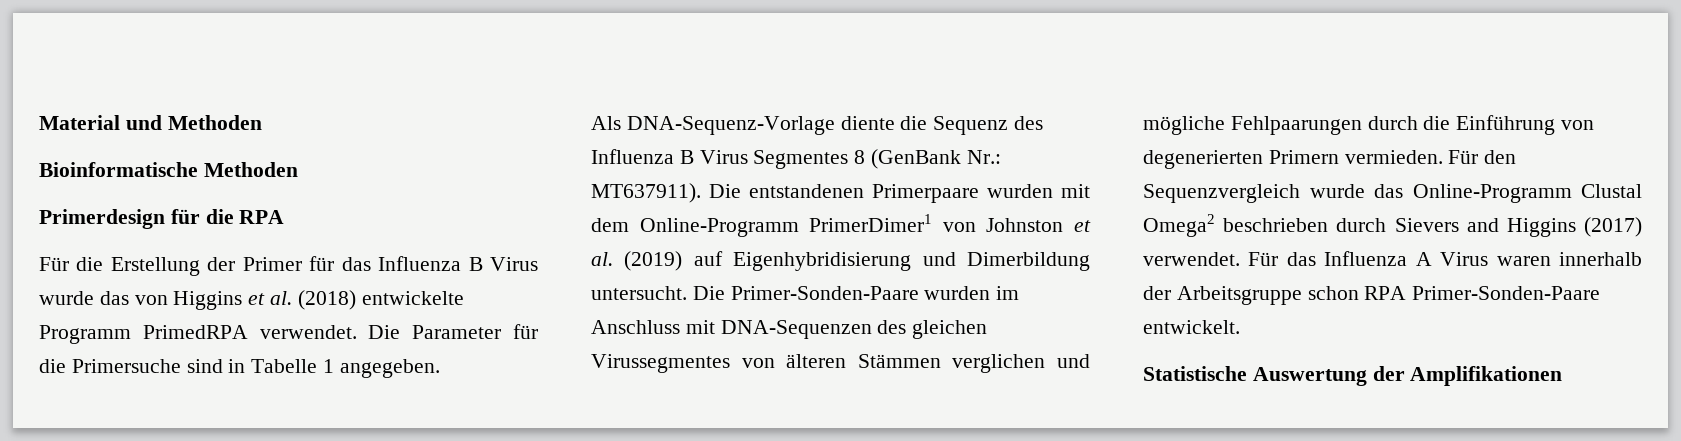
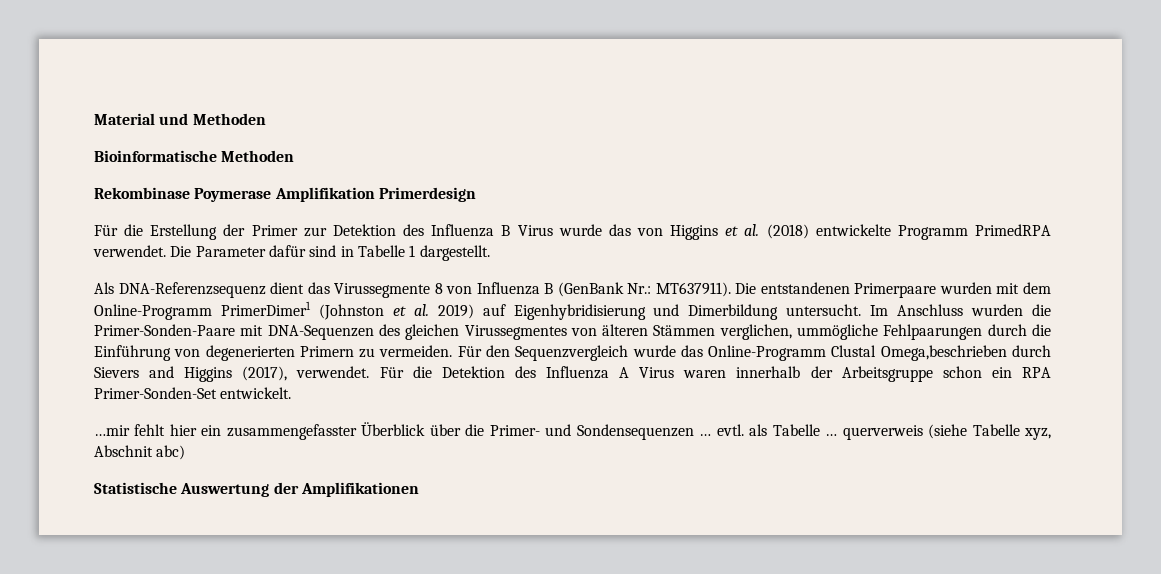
[39,209,285,229] Primerdesign für die RPA -> [94,187,476,202] Rekombinase Poymerase Amplifikation Primerdesign
[309,256,371,271] für das -> [303,224,425,237] zur Detektion des
[513,324,538,339] [39,359,181,373] für die Primersuche -> [268,245,306,257] dafür
[339,359,440,378] angegeben. -> [419,245,490,261] dargestellt.
[626,116,1044,135] [591,149,866,169] DNA-Sequenz-Vorlage diente die Sequenz des Influenza B Virus Segmentes 8 -> [118,282,554,298] DNA-Referenzsequenz dient das Virussegmente 8 von Influenza B
[942,218,1091,232] [591,251,683,271] von Johnston et al. (2019) -> [318,304,474,320] (Johnston et al. 2019)
[692,286,1020,300] [591,320,680,334] Die Primer-Sonden-Paare wurden im Anschluss -> [870,304,1052,316] [94,324,235,336] Im Anschluss wurden die Primer-Sonden-Paare
[952,354,1090,373] [1143,116,1225,135] verglichen und mögliche -> [719,324,879,340] verglichen, ummögliche
[1344,150,1443,164] vermieden. -> [359,345,453,358] zu vermeiden.
[1143,214,1329,237] Omega2 beschrieben -> [880,345,1007,361] Omega,beschrieben
[1584,217,1642,237] (2017) -> [242,366,288,381] (2017),
[1286,252,1316,266] das -> [412,366,536,378] die Detektion des
[1364,286,1601,300] [1143,320,1240,334] RPA Primer-Sonden-Paare entwickelt. -> [991,367,1051,378] [94,387,292,399] [94,422,1052,440] [94,445,186,460] ein RPA Primer-Sonden-Set entwickelt. // …mir fehlt hier ein zusammengefasster Überblick über die Primer- und Sondensequenzen … evtl. als Tabelle … querverweis (siehe Tabelle xyz, Abschnit abc)

